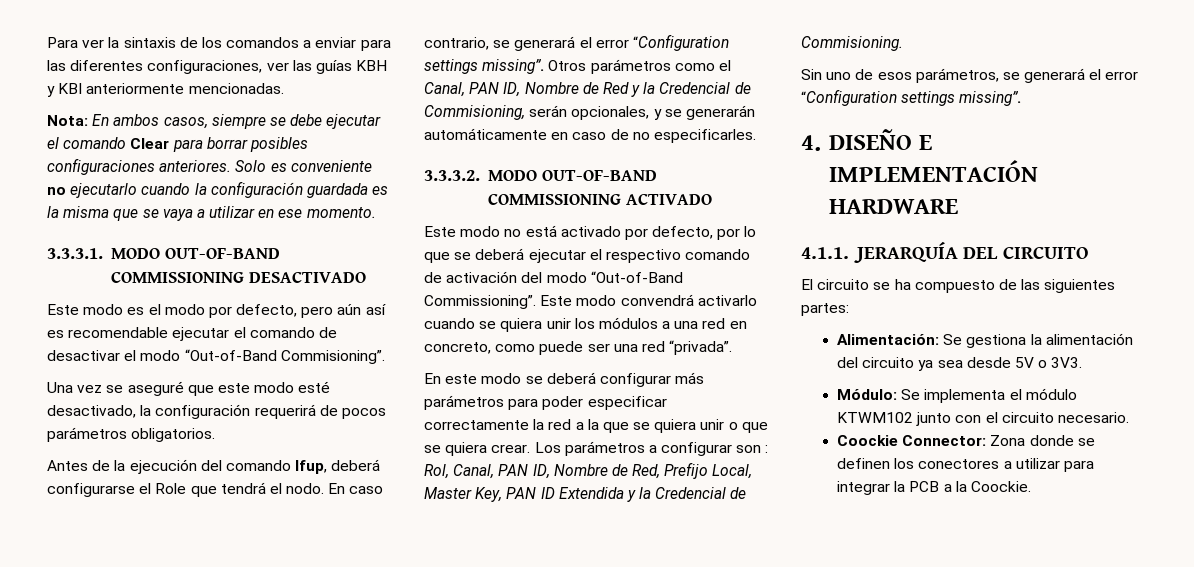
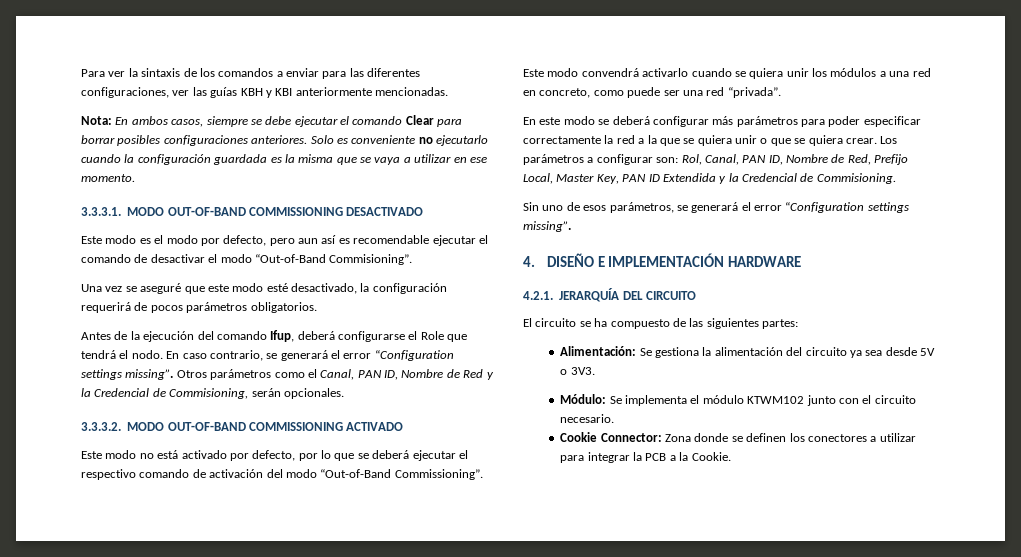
[337,304,362,315] aún -> [298,238,318,244] aun
[571,105,755,120] [424,128,756,143] opcionales, y se generarán automáticamente en caso de no especificarles. -> [283,388,344,399] opcionales.
[736,445,769,453] son : -> [656,157,679,163] son:
[801,247,849,259] 4.1.1. -> [523,291,553,300] 4.2.1.
[837,435,899,446] Coockie -> [560,432,598,442] Cookie
[971,481,1032,492] Coockie. -> [691,452,731,461] Cookie.

